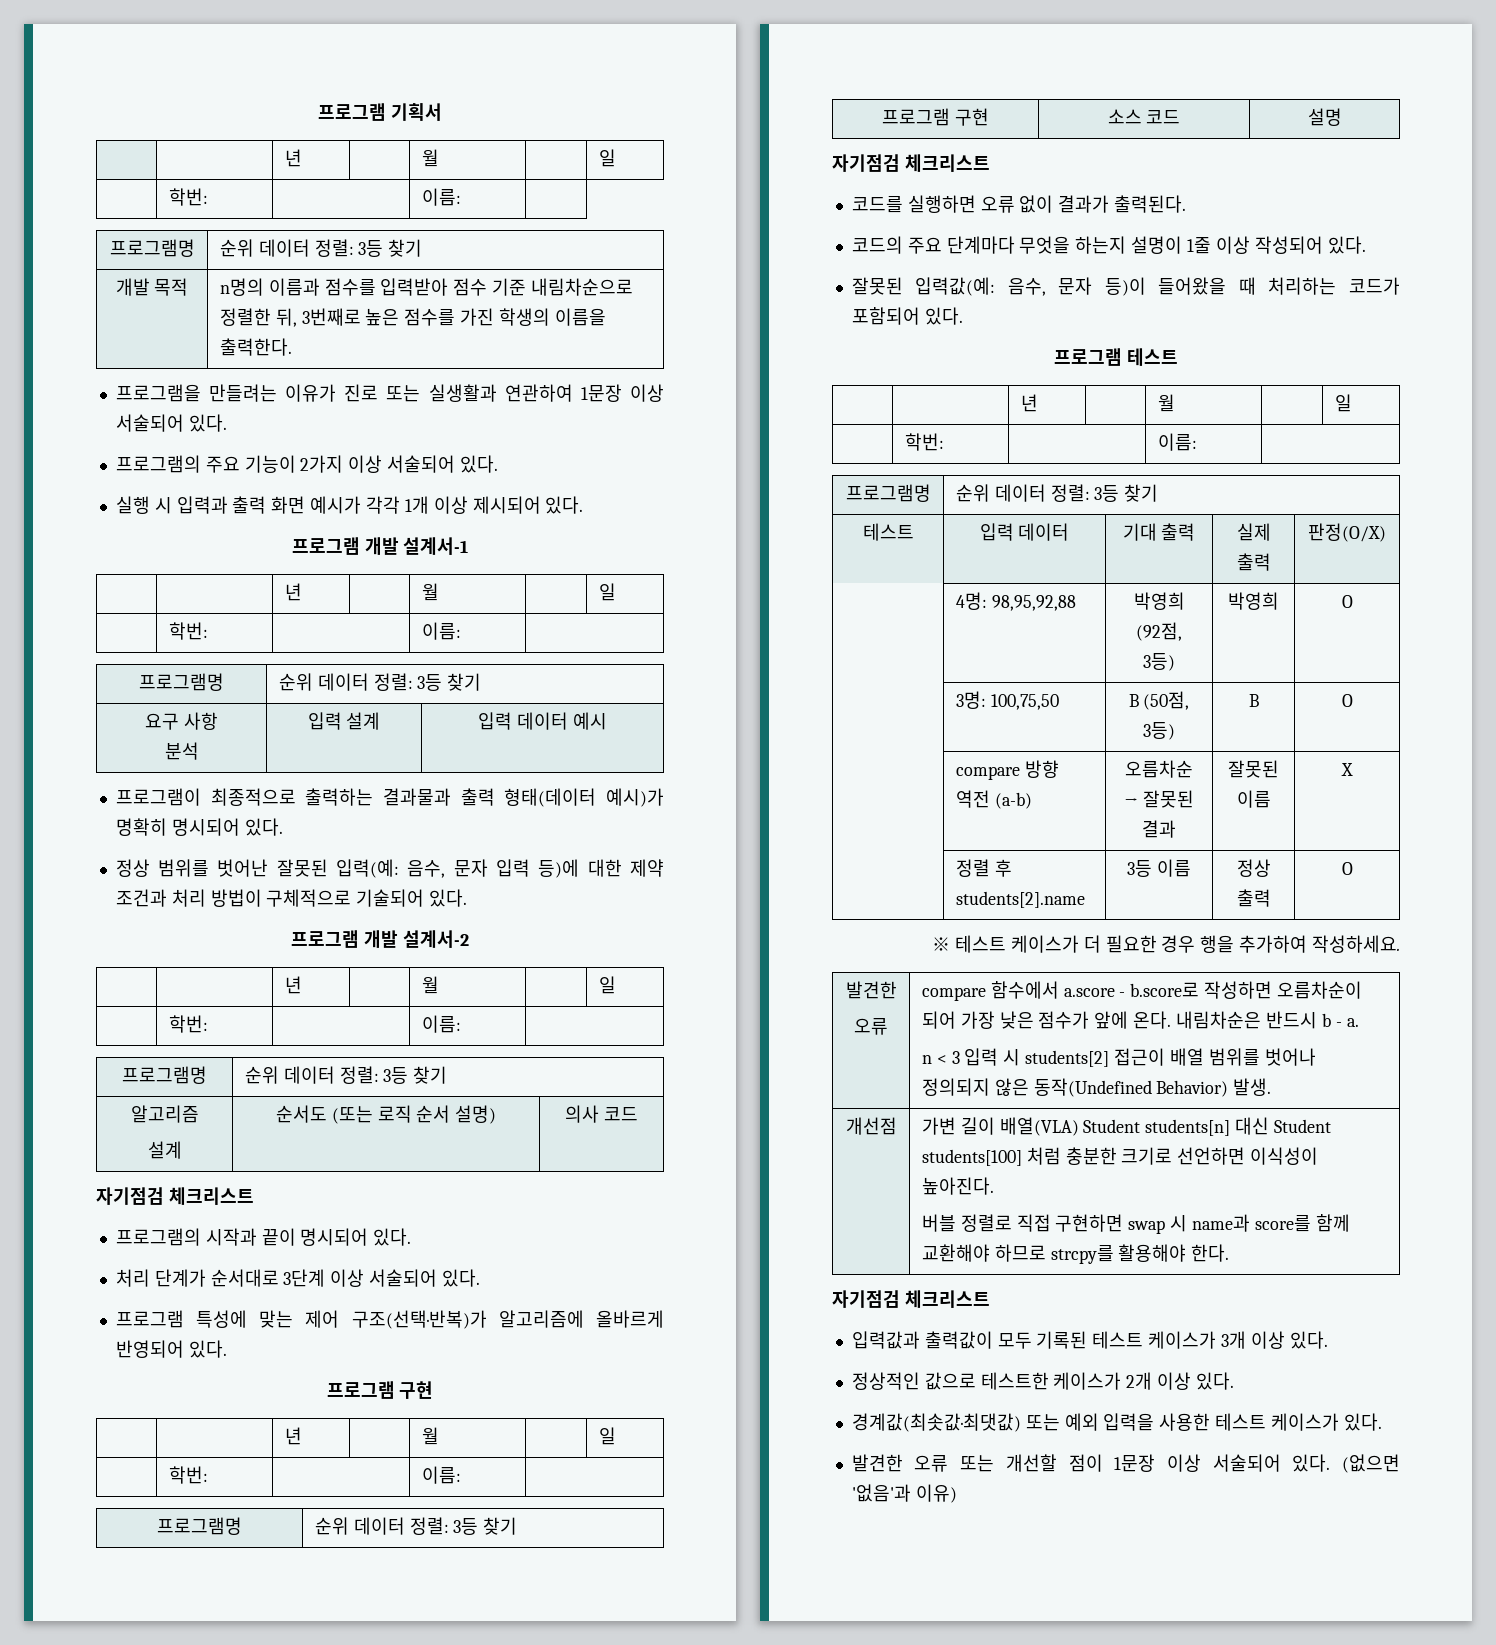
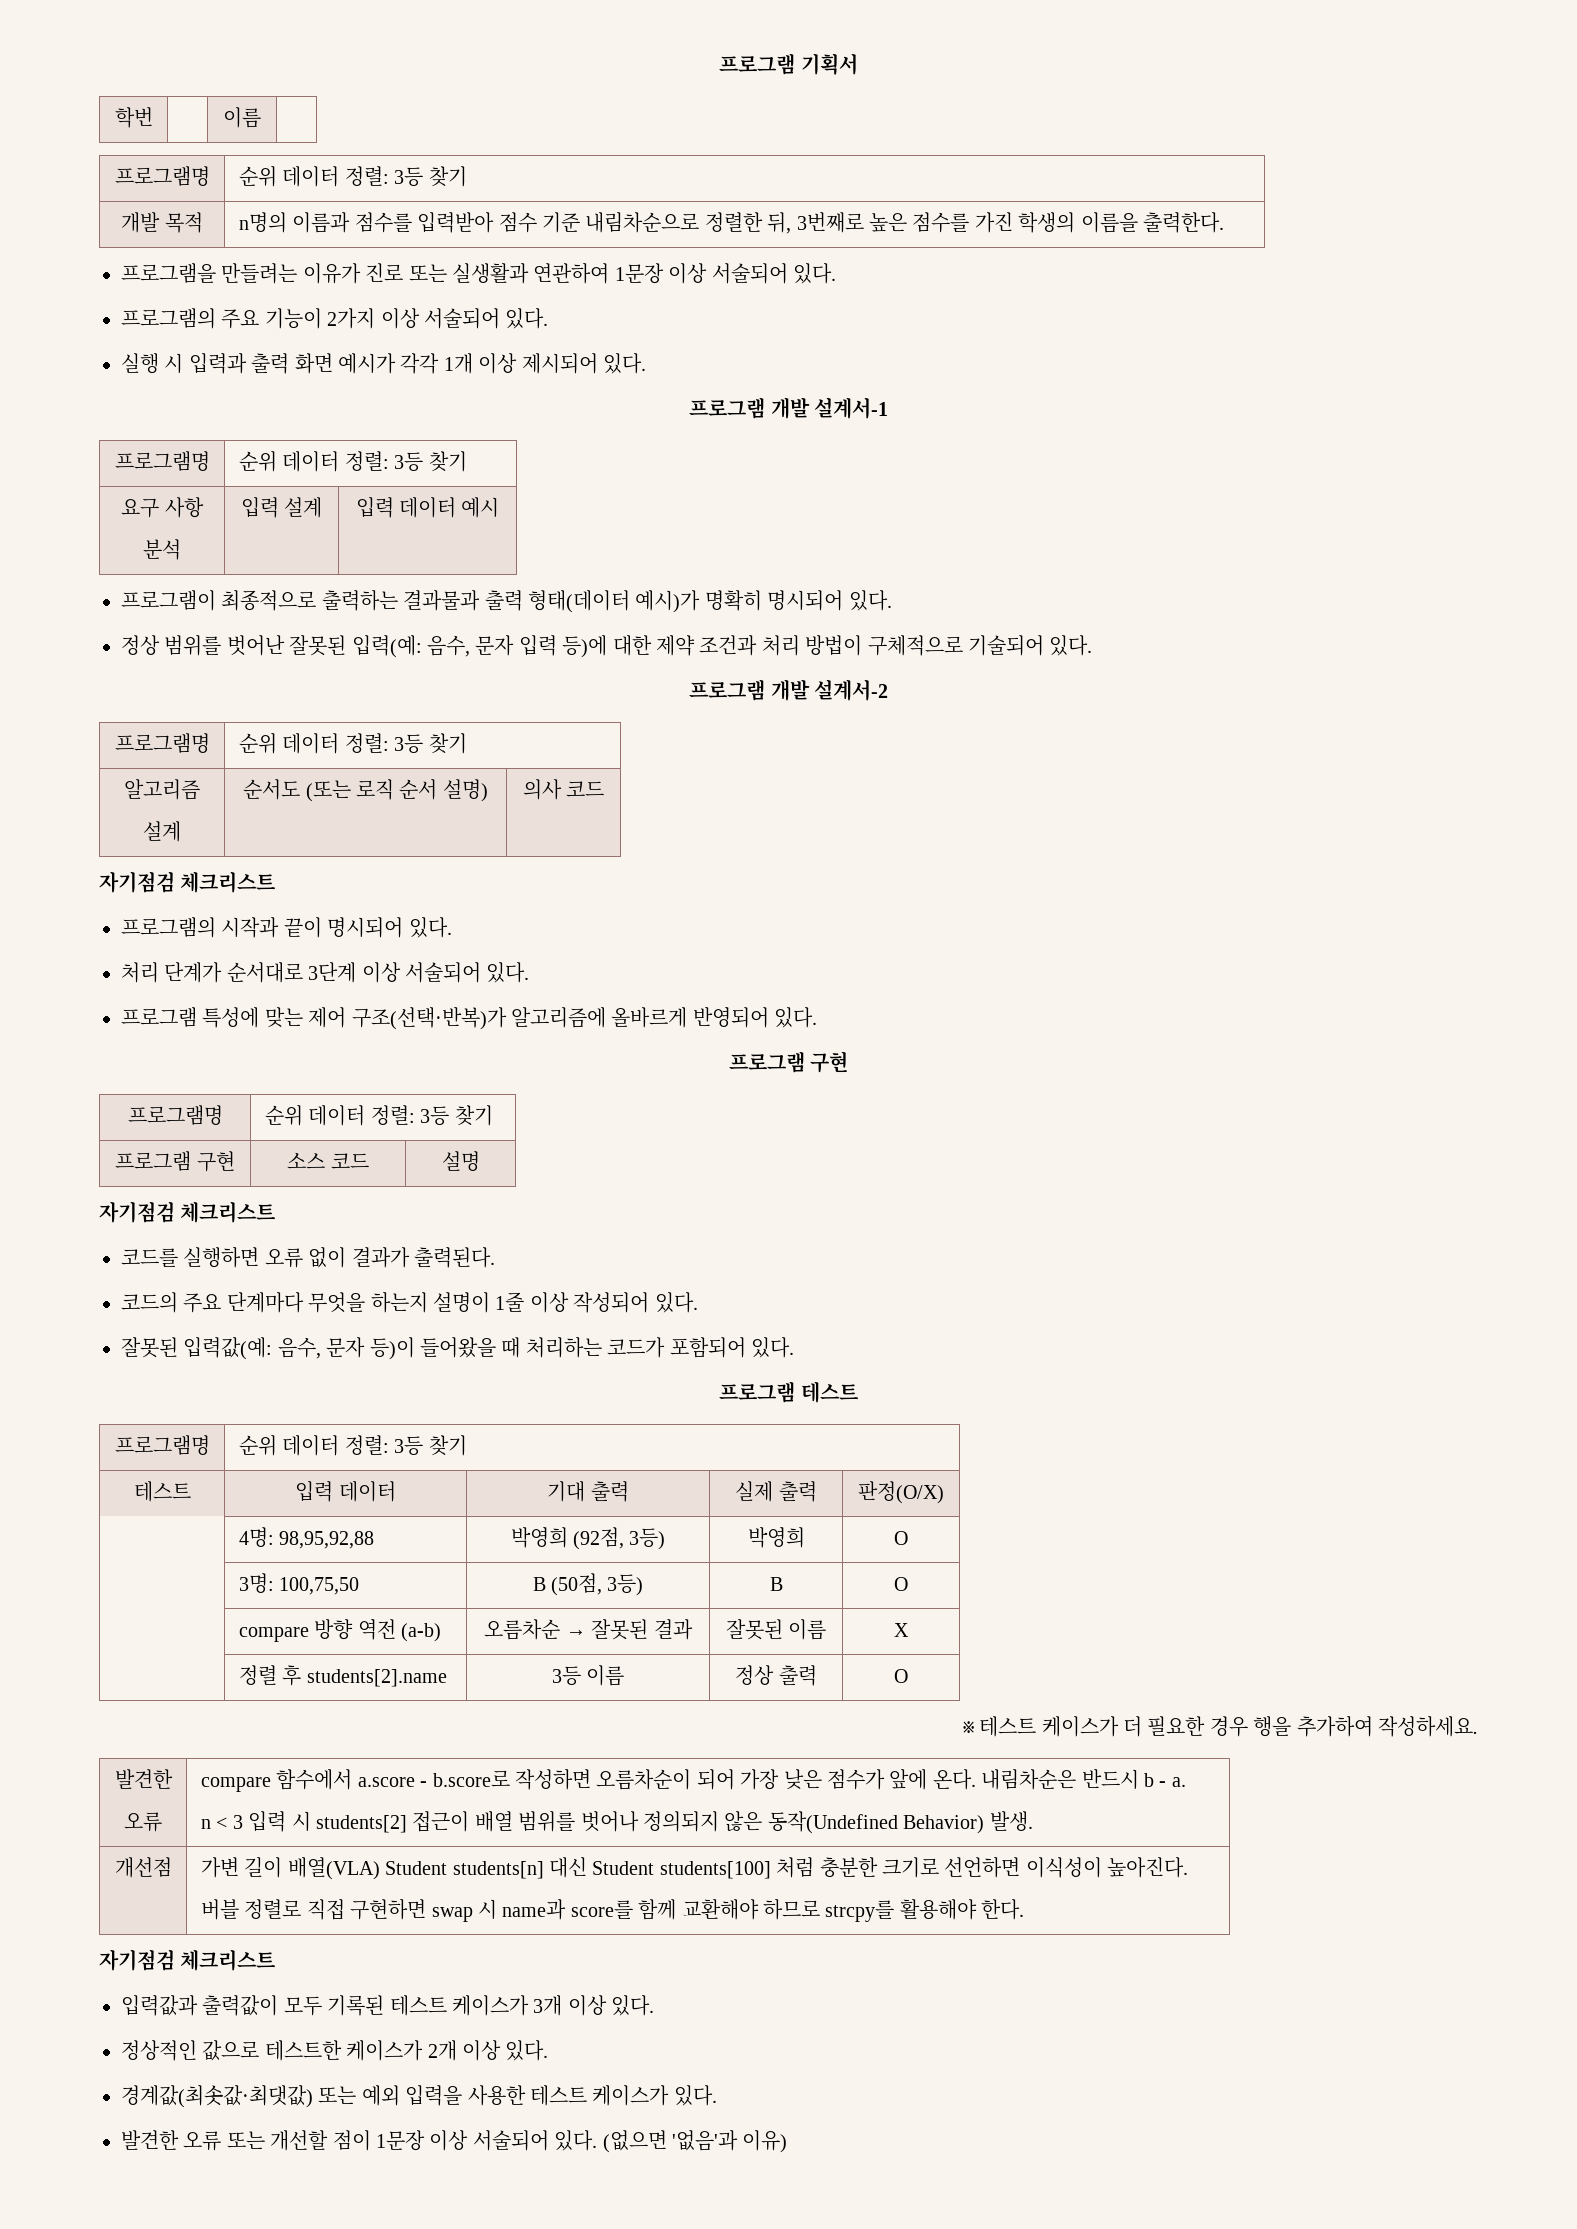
[284,149,302,167] [421,149,439,167] [598,149,616,167] [168,188,208,206] [421,188,461,206] | | 년 | | 월 | | 일 // | 학번: | | 이름: -> [114,107,153,128] [223,107,261,128] 학번 | | 이름
[284,583,302,601] [421,583,439,601] [598,583,616,601] [168,622,208,640] [421,622,461,640] // | | 년 | | 월 | | 일 // | 학번: | | 이름: | -> (888, 408) none
[284,976,302,994] [421,976,439,994] [598,976,616,994] [168,1015,208,1033] [421,1015,461,1033] // | | 년 | | 월 | | 일 // | 학번: | | 이름: | -> (888, 690) none
[284,1427,302,1445] [421,1427,439,1445] [598,1427,616,1445] [168,1466,208,1484] [421,1466,461,1484] // | | 년 | | 월 | | 일 // | 학번: | | 이름: | -> (849, 1062) none
[1020,394,1038,412] [1157,394,1175,412] [1334,394,1352,412] [904,433,944,451] [1157,433,1197,451] // | | 년 | | 월 | | 일 // | 학번: | | 이름: | -> (858, 1392) none

